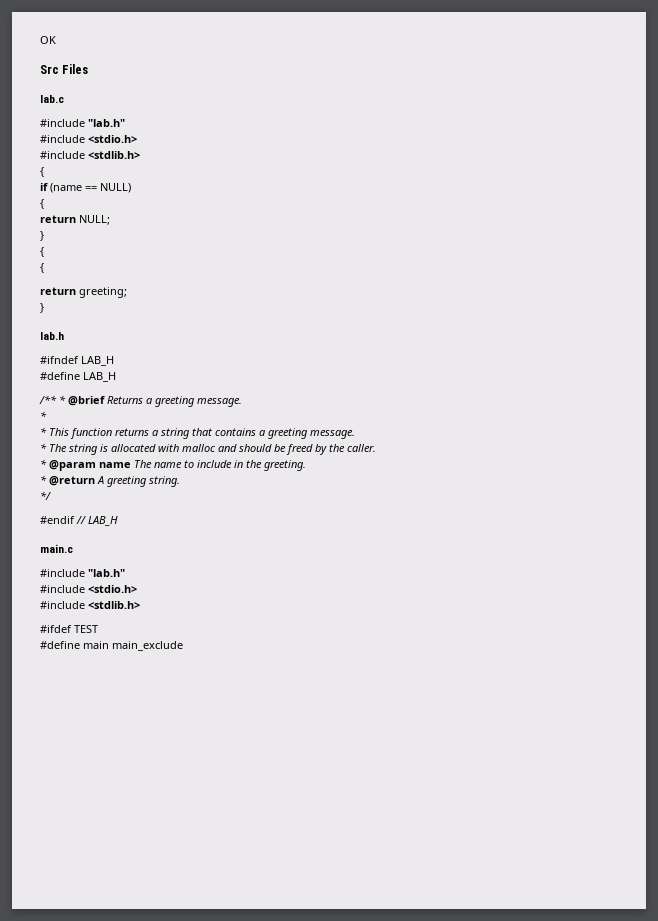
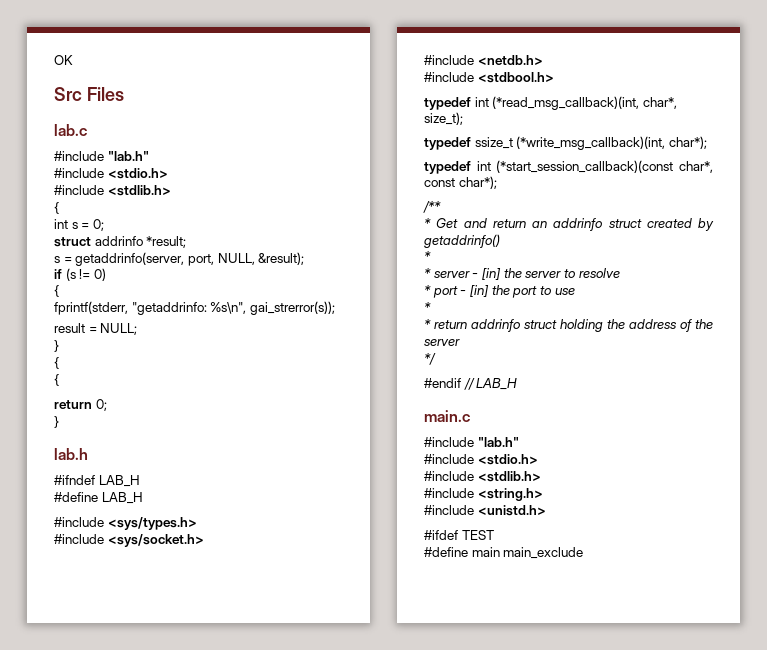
[40,183,131,193] [40,199,44,209] [40,215,76,223] if (name == NULL) // { // return -> [54,219,104,231] [54,236,187,248] [54,252,305,266] [54,268,106,281] [54,285,59,297] [54,301,335,315] [54,323,97,333] int s = 0; // struct addrinfo *result; // s = getaddrinfo(server, port, NULL, &result); // if (s != 0) // { // fprintf(stderr, "getaddrinfo: %s\n", gai_strerror(s)); // result =
[79,287,127,298] greeting; -> [95,399,107,411] 0;
[39,395,242,407] [40,411,47,420] [40,427,355,439] [40,443,376,455] [40,459,306,471] [40,475,180,487] /** * @brief Returns a greeting message. // * // * This function returns a string that contains a greeting message. // * The string is allocated with malloc and should be freed by the caller. // * @param name The name to include in the greeting. // * @return A greeting string. -> [54,517,197,530] [54,534,204,547] [424,55,543,65] [424,72,554,83] [424,96,677,110] [424,112,463,125] [424,136,707,150] [424,160,713,174] [424,176,497,189] [423,201,441,213] [424,218,714,231] [424,234,500,248] [424,251,431,261] [424,268,620,280] [424,285,575,298] [424,302,431,312] [424,319,713,332] [424,339,460,346] #include <sys/types.h> // #include <sys/socket.h> // #include <netdb.h> // #include <stdbool.h> // typedef int (*read_msg_callback)(int, char*, size_t); // typedef ssize_t (*write_msg_callback)(int, char*); // typedef int (*start_session_callback)(const char*, const char*); // /** // * Get and return an addrinfo struct created by getaddrinfo() // * // * server - [in] the server to resolve // * port - [in] the port to use // * // * return addrinfo struct holding the address of the server
(140, 605) none -> [424,488,543,501] [424,505,546,516] // #include <string.h> // #include <unistd.h>

